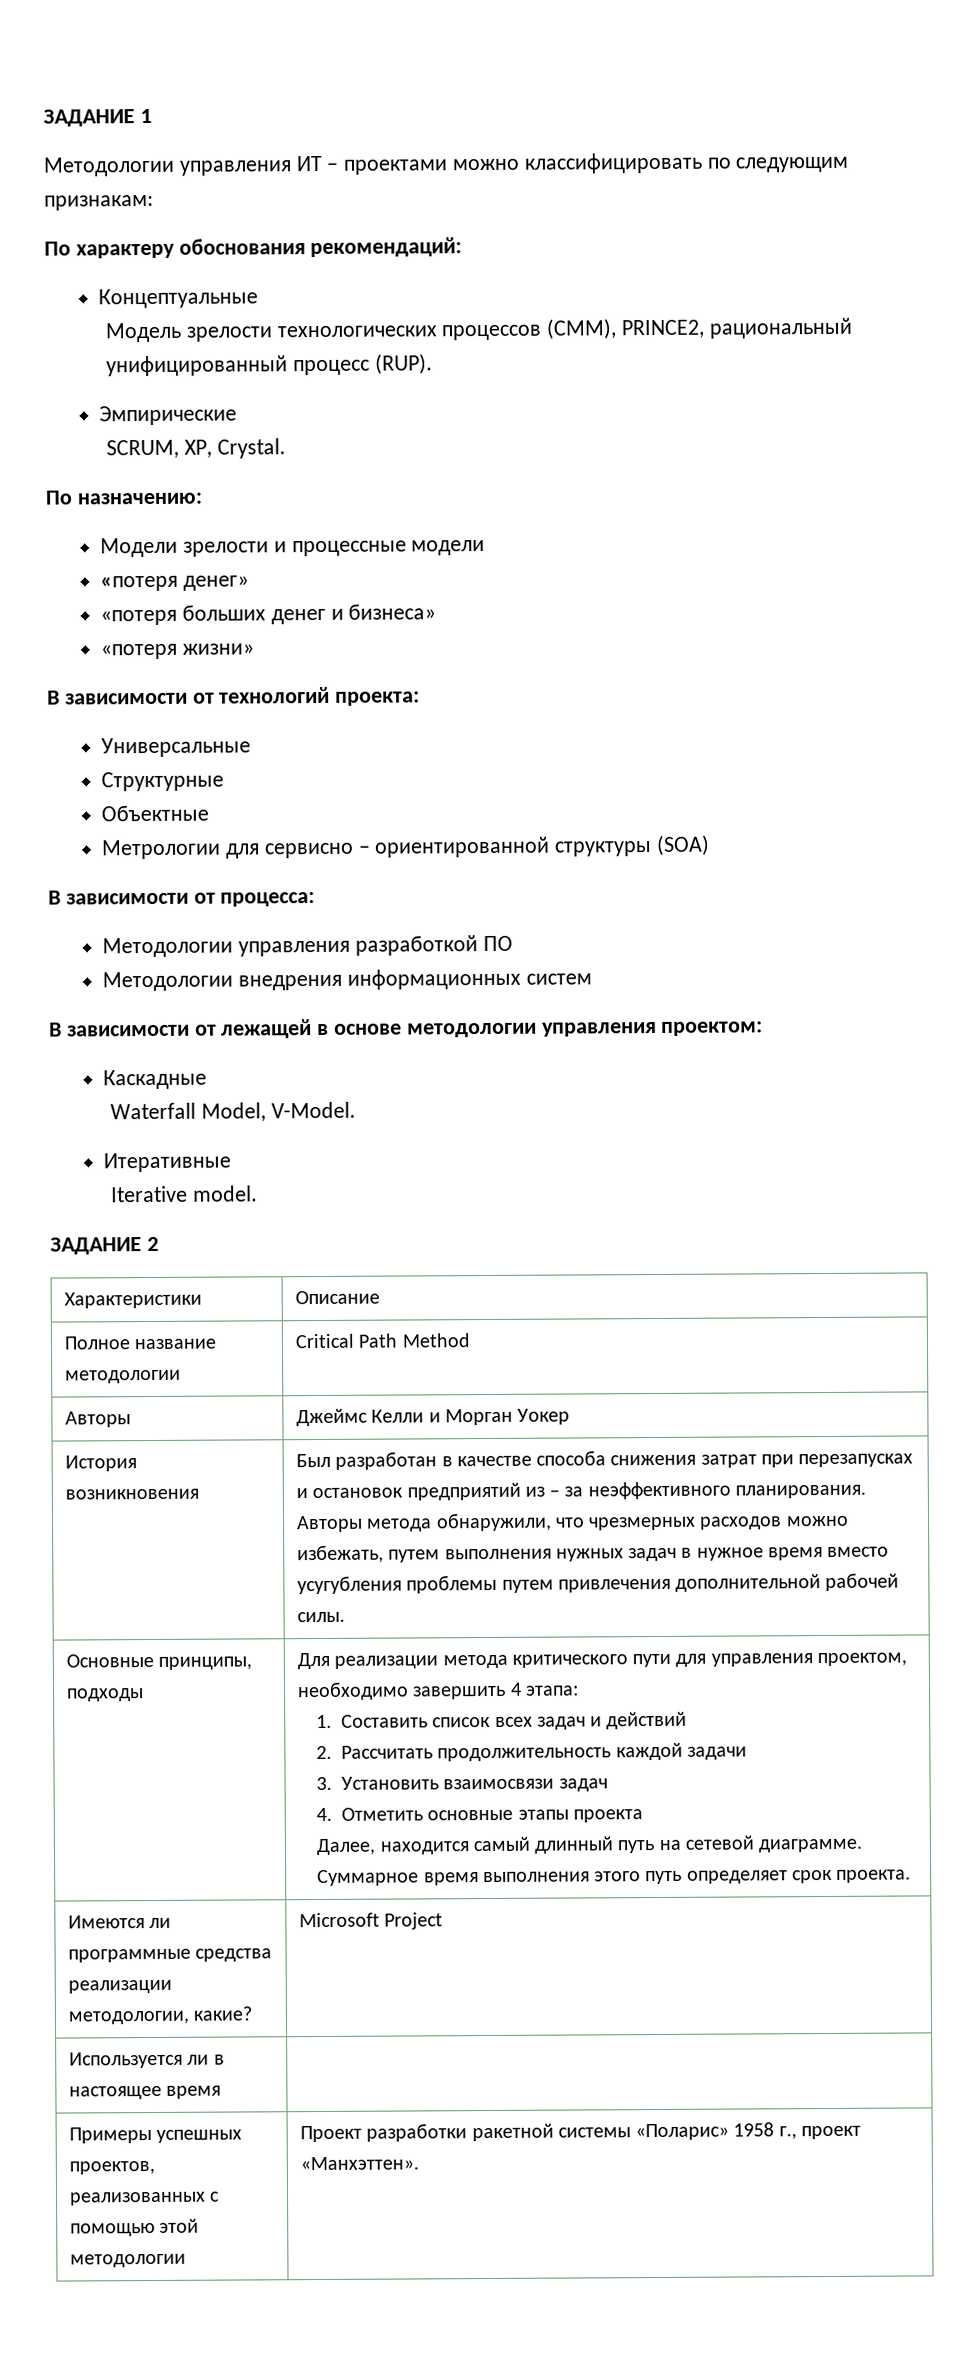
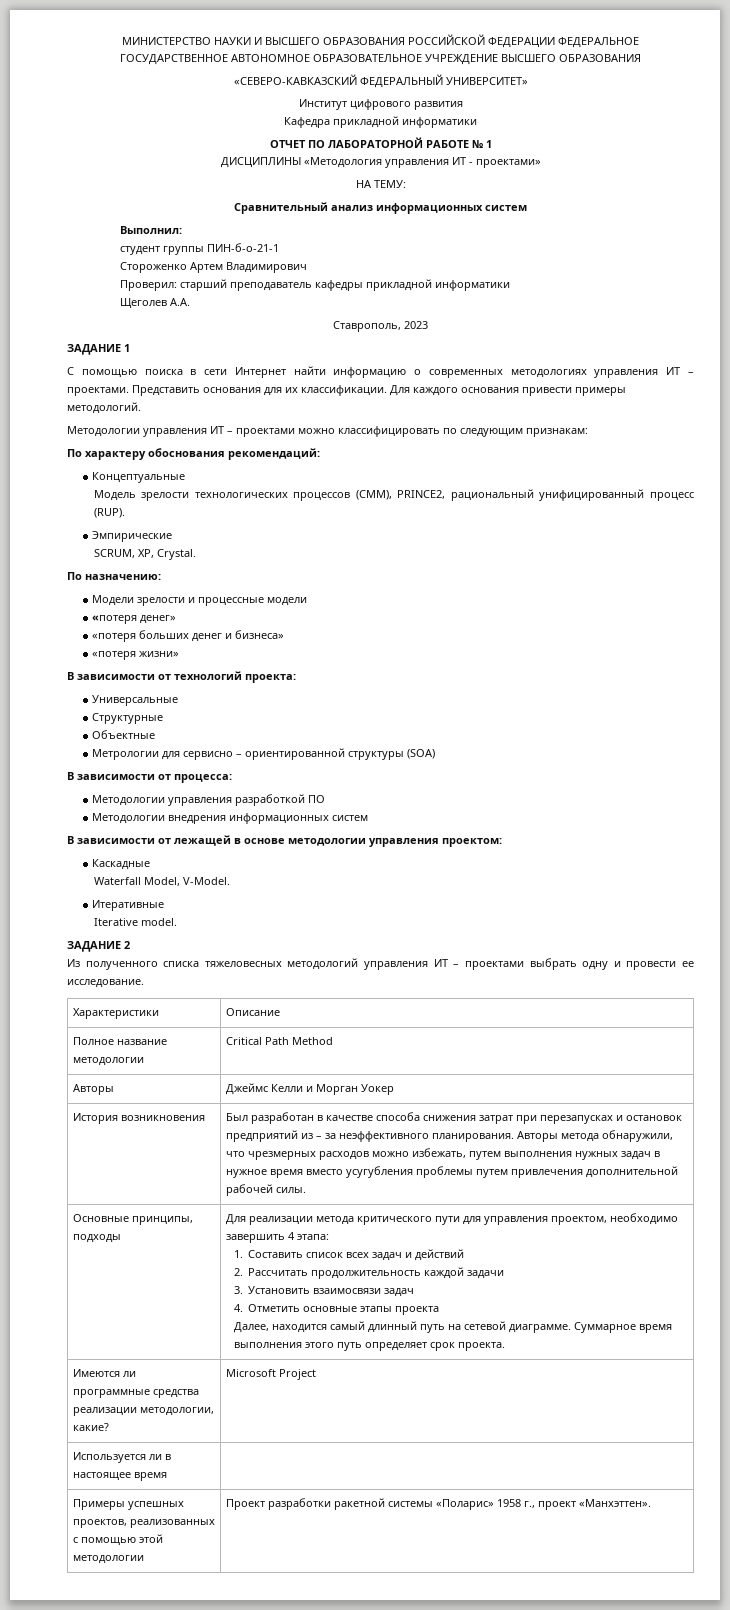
[43,108,152,127] ЗАДАНИЕ 1 -> [122,34,639,48] [120,54,641,65] [233,74,528,88] [298,99,463,110] [284,116,477,128] [269,137,492,148] [220,157,541,168] [355,180,406,188] [234,202,527,214] [120,226,183,234] [120,243,280,255] [120,262,308,273] [120,279,511,291] [120,298,191,309] [333,321,428,332] [67,344,130,355] [67,366,694,378] [67,385,626,396] [67,402,141,414] МИНИCTEPCTBO НАУКИ И ВЫСШЕГО ОБРАЗОВАНИЯ РОССИЙСКОЙ ФЕДЕРАЦИИ ФЕДЕРАЛЬНОЕ ГОСУДАРСТВЕННОЕ АВТОНОМНОЕ ОБРАЗОВАТЕЛЬНОЕ УЧРЕЖДЕНИЕ ВЫСШЕГО ОБРАЗОВАНИЯ // «СЕВЕРО-КАВКАЗСКИЙ ФЕДЕРАЛЬНЫЙ УНИВЕРСИТЕТ» // Институт цифрового развития // Кафедра прикладной информатики // ОТЧЕТ ПО ЛАБОРАТОРНОЙ РАБОТЕ № 1 // ДИСЦИПЛИНЫ «Методология управления ИТ - проектами» // НА ТЕМУ: // Сравнительный анализ информационных систем // Выполнил: // студент группы ПИН-б-о-21-1 // Стороженко Артем Владимирович // Проверил: старший преподаватель кафедры прикладной информатики // Щеголев А.А. // Ставрополь, 2023 // ЗАДАНИЕ 1 // С помощью поиска в сети Интернет найти информацию о современных методологиях управления ИТ – проектами. Представить основания для их классификации. Для каждого основания привести примеры методологий.
(159, 1244) none -> [67,958,695,970] [67,979,144,988] // Из полученного списка тяжеловесных методологий управления ИТ – проектами выбрать одну и провести ее исследование.

